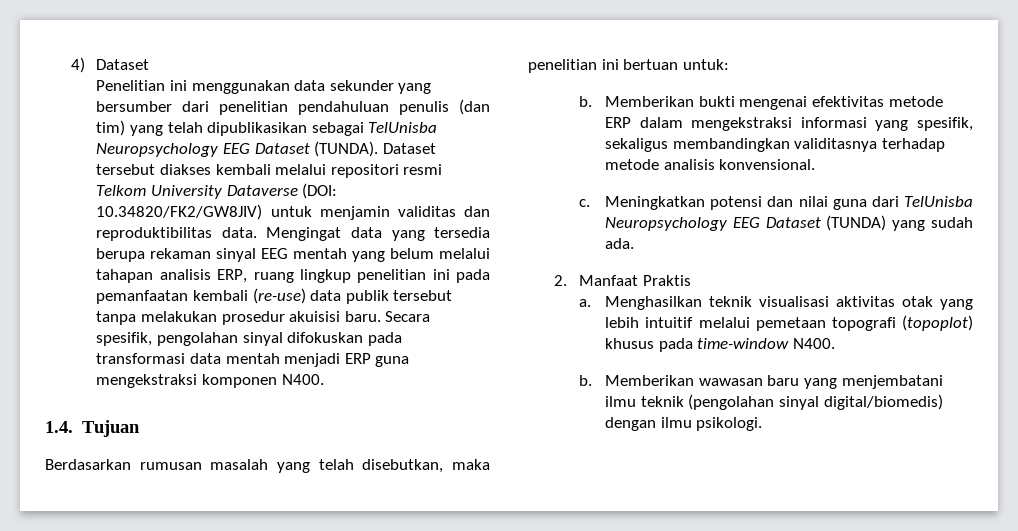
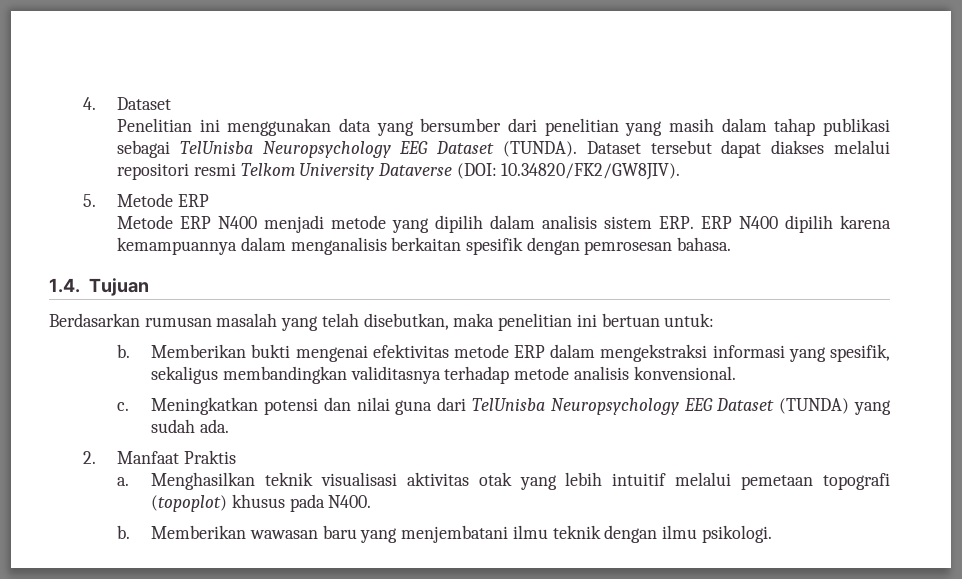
[70,57,85,73] 4) -> [83,97,97,110] 4.
[329,80,394,91] sekunder -> (372, 125) none
[298,99,490,115] [96,120,308,136] pendahuluan penulis (dan tim) yang telah dipublikasikan -> [625,118,890,136] yang masih dalam tahap publikasi
[160,164,271,175] diakses kembali -> [721,140,825,158] dapat diakses
[96,204,491,220] [96,227,490,241] [96,248,490,262] [96,269,491,283] [96,288,453,304] [96,311,431,325] [96,332,402,346] [96,353,410,367] [96,374,324,388] 10.34820/FK2/GW8JIV) untuk menjamin validitas dan reproduktibilitas data. Mengingat data yang tersedia berupa rekaman sinyal EEG mentah yang belum melalui tahapan analisis ERP, ruang lingkup penelitian ini pada pemanfaatan kembali (re-use) data publik tersebut tanpa melakukan prosedur akuisisi baru. Secara spesifik, pengolahan sinyal difokuskan pada transformasi data mentah menjadi ERP guna mengekstraksi komponen N400. -> [501,163,681,180] [83,193,209,207] [117,215,891,233] [117,237,732,255] 10.34820/FK2/GW8JIV). // 5. Metode ERP // Metode ERP N400 menjadi metode yang dipilih dalam analisis sistem ERP. ERP N400 dipilih karena kemampuannya dalam menganalisis berkaitan spesifik dengan pemrosesan bahasa.
[697,338,790,349] time-window -> (325, 503) none
[688,394,943,410] (pengolahan sinyal digital/biomedis) -> (601, 532) none

